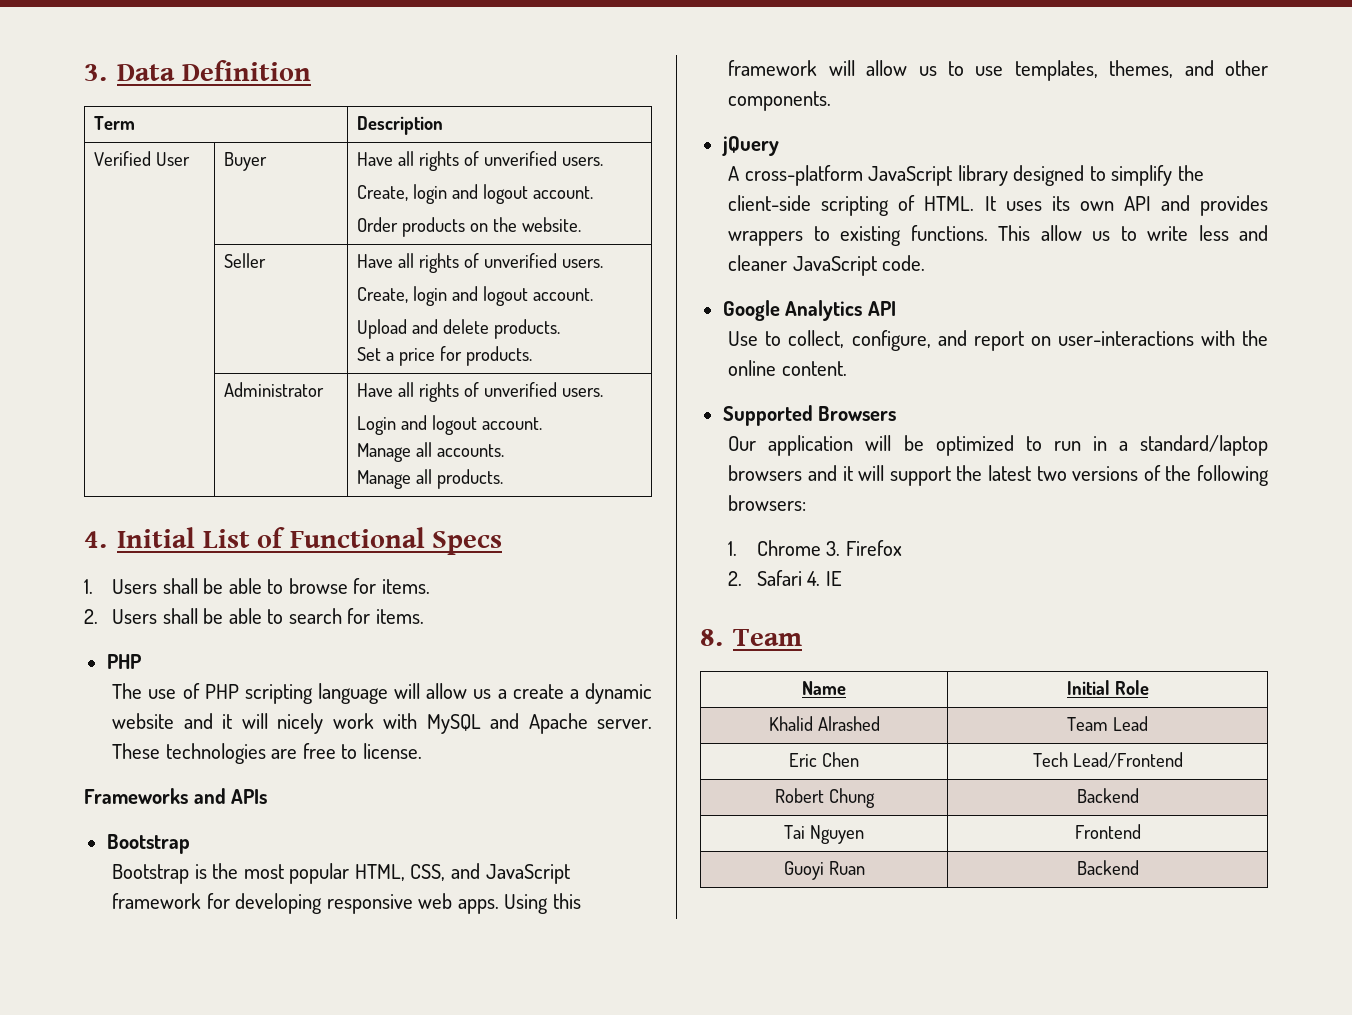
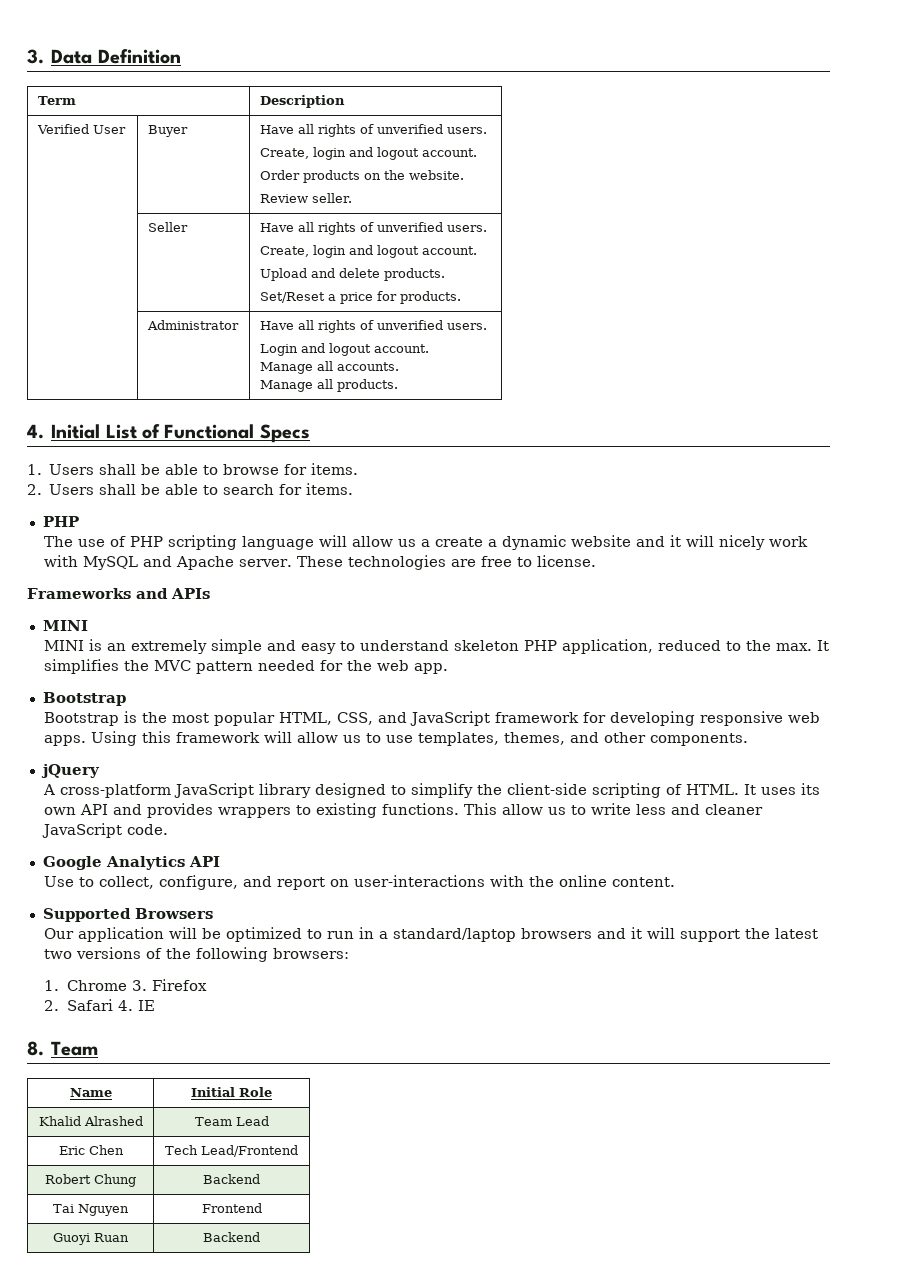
(582, 224) none -> [259,193,353,203] // Review seller.
[357,347,382,361] Set -> [259,292,325,303] Set/Reset
(268, 796) none -> [42,620,88,631] [44,639,830,654] [44,659,449,674] // MINI // MINI is an extremely simple and easy to understand skeleton PHP application, reduced to the max. It simplifies the MVC pattern needed for the web app.

